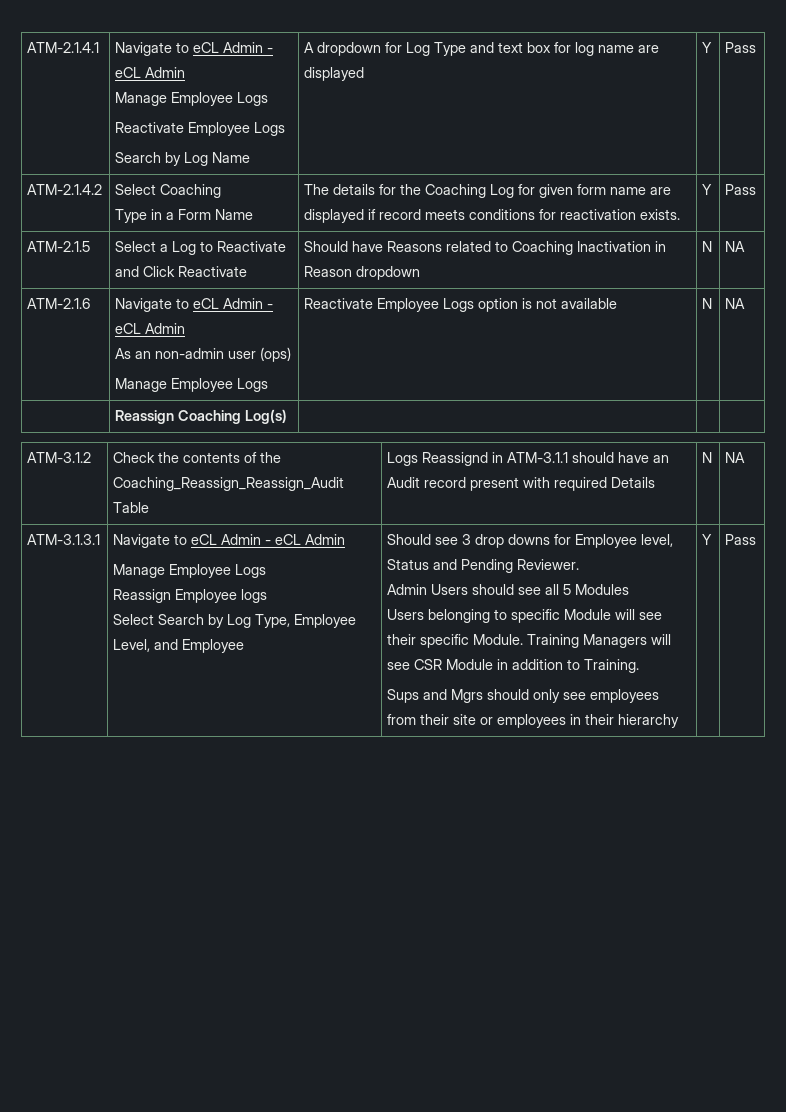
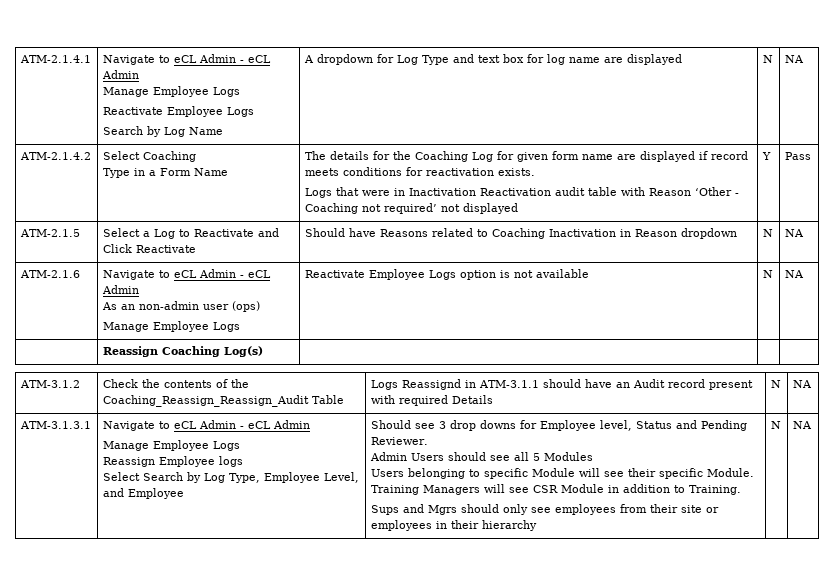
[702,42,713,53] [725,42,757,53] Y | Pass -> [762,55,773,63] [784,55,804,63] N | NA
(681, 214) none -> [304,187,739,198] [304,203,518,214] // Logs that were in Inactivation Reactivation audit table with Reason ‘Other - Coaching not required’ not displayed
[702,534,713,545] [725,534,757,545] Y | Pass -> [770,421,781,429] [792,421,812,429] N | NA

